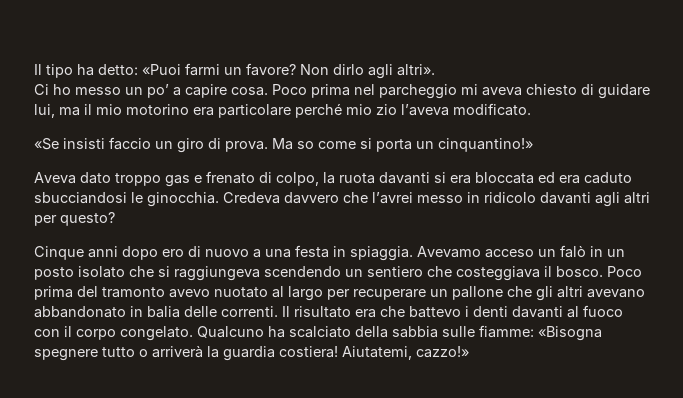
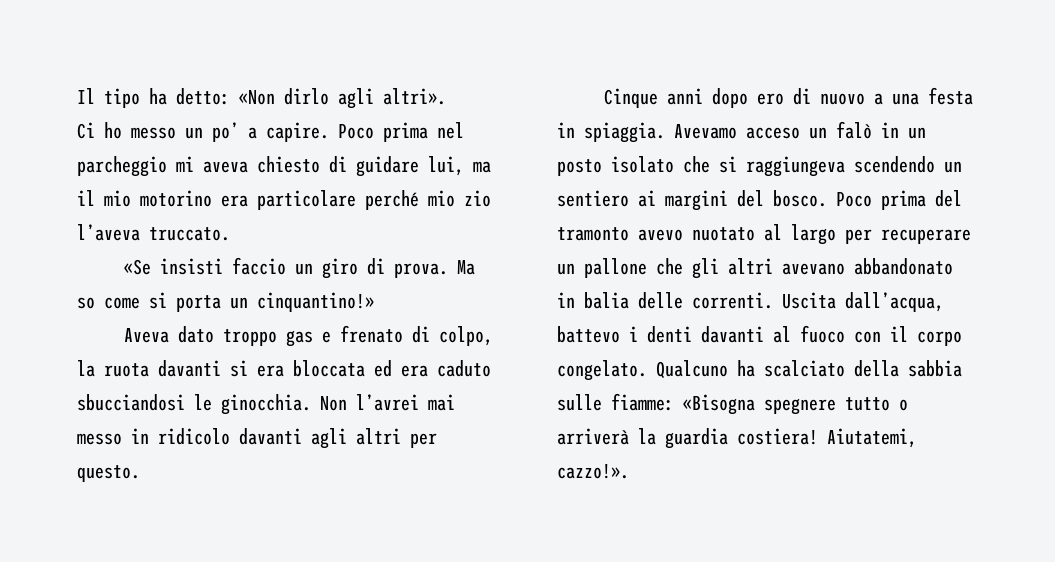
[142,63,329,76] «Puoi farmi un favore? Non -> [239,90,275,105] «Non
[185,84,268,98] capire cosa. -> [266,122,329,142] capire.
[453,103,531,116] modificato. -> [149,227,230,241] truccato.
[223,192,413,204] Credeva davvero che l’avrei -> [320,394,455,411] Non l’avrei mai
[60,212,115,226] questo? -> [77,465,140,482] questo.
[427,266,552,281] che costeggiava il -> [638,190,764,211] ai margini del
[282,306,405,318] Il risultato era che -> [782,292,944,312] Uscita dall’acqua,
[416,346,469,358] cazzo!» -> [557,464,629,479] cazzo!».

